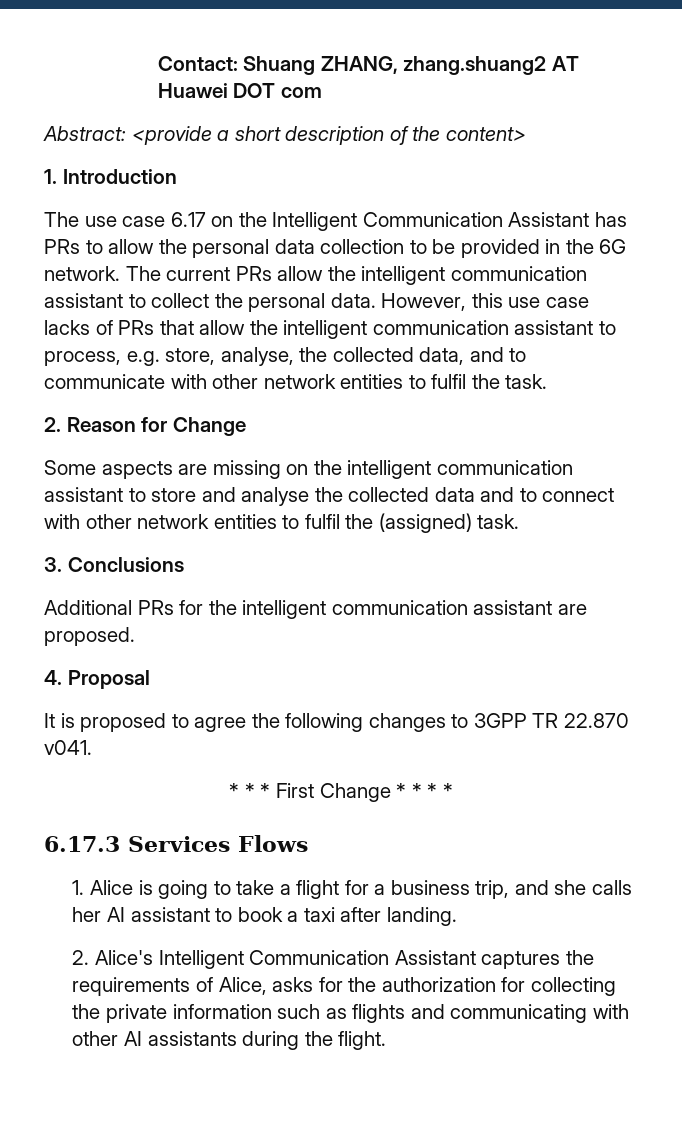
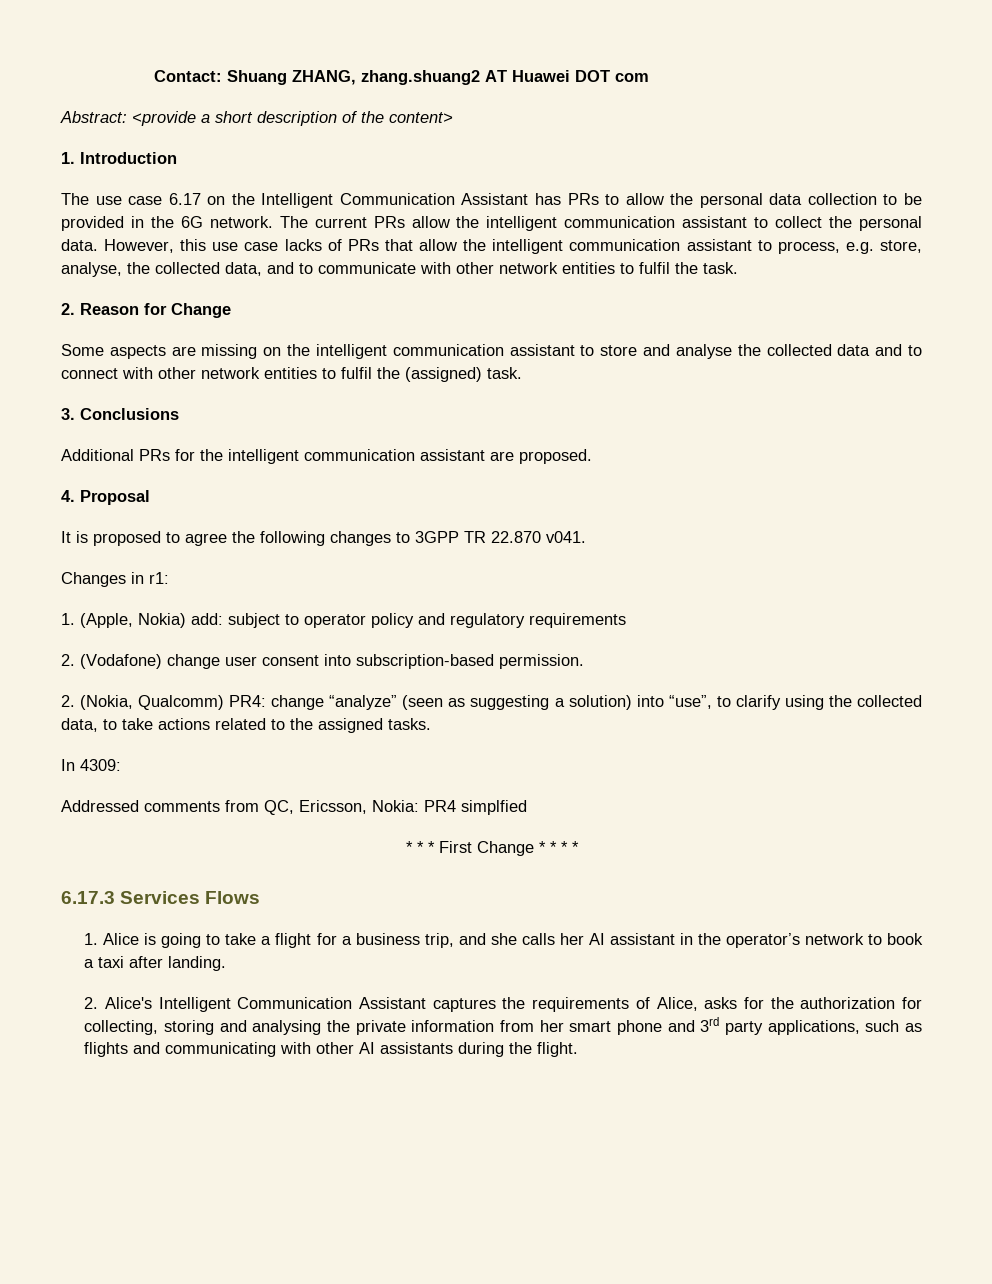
(92, 747) none -> [61,572,169,587] [61,613,626,628] [61,654,584,669] [61,695,922,710] [61,718,431,733] [61,759,121,771] [61,800,527,815] // Changes in r1: // 1. (Apple, Nokia) add: subject to operator policy and regulatory requirements // 2. (Vodafone) change user consent into subscription-based permission. // 2. (Nokia, Qualcomm) PR4: change “analyze” (seen as suggesting a solution) into “use”, to clarify using the collected data, to take actions related to the assigned tasks. // In 4309: // Addressed comments from QC, Ericsson, Nokia: PR4 simplfied
(210, 914) none -> [679,933,864,948] in the operator’s network
[530,977,616,996] [72,1004,272,1023] collecting the private information -> [84,1017,860,1035] collecting, storing and analysing the private information from her smart phone and 3rd party applications,

